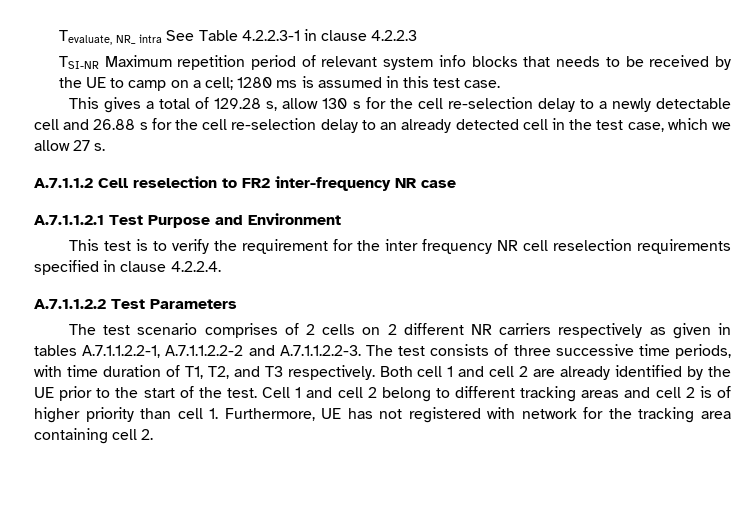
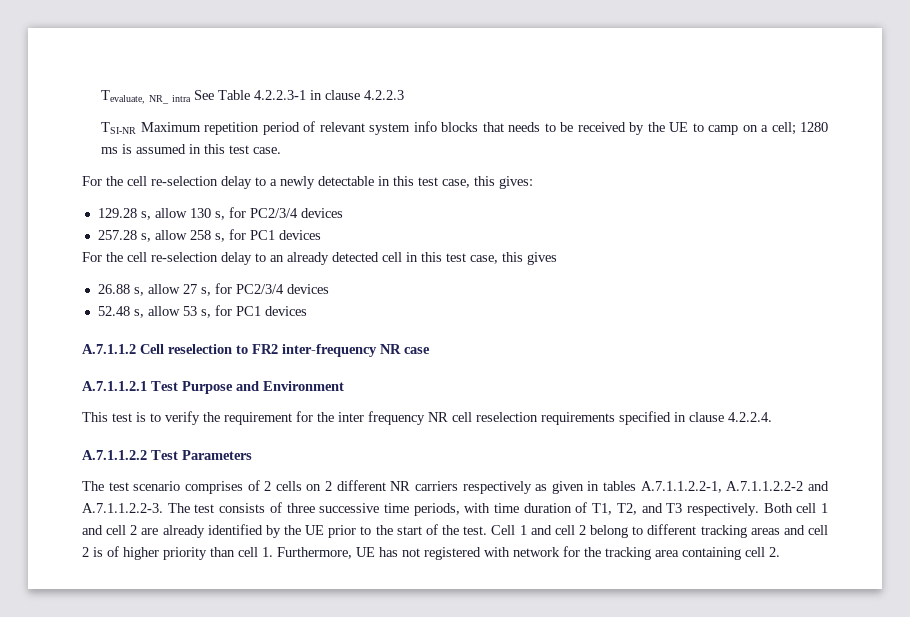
[69,97,386,113] This gives a total of 129.28 s, allow 130 s for -> [82,176,102,186] For
[34,118,172,130] cell and 26.88 s for -> [378,176,533,189] [97,207,343,220] [97,229,321,242] [82,252,102,262] in this test case, this gives: // 129.28 s, allow 130 s, for PC2/3/4 devices // 257.28 s, allow 258 s, for PC1 devices // For
[569,118,732,132] [34,140,106,151] the test case, which we allow 27 s. -> [421,252,557,265] [97,283,329,296] [97,305,307,318] this test case, this gives // 26.88 s, allow 27 s, for PC2/3/4 devices // 52.48 s, allow 53 s, for PC1 devices

